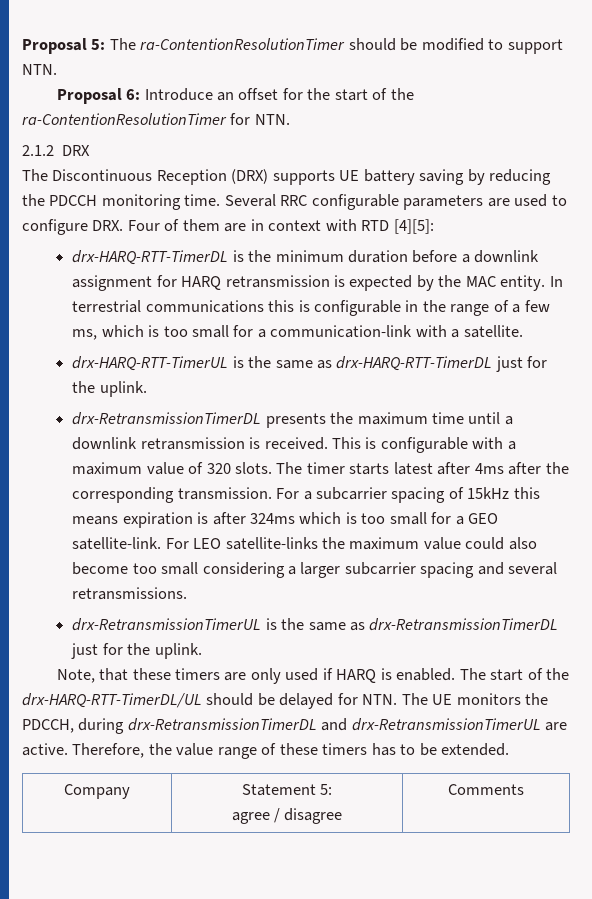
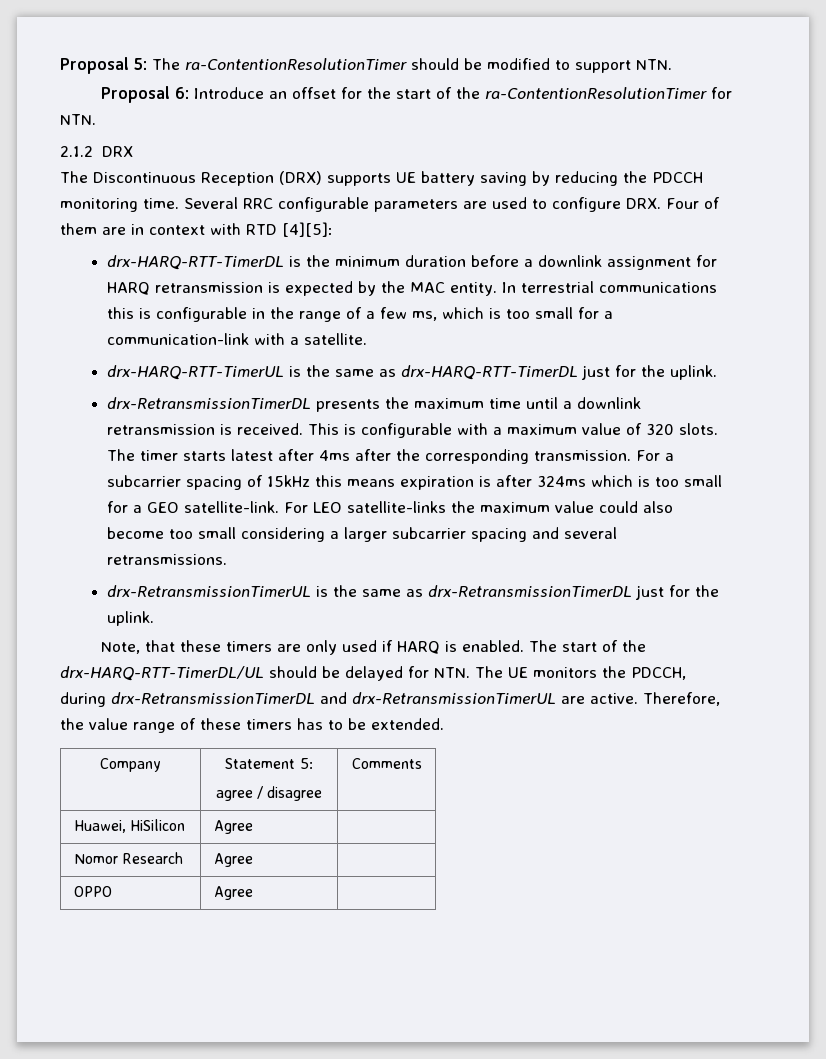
(524, 789) none -> [73,819,185,833] [213,820,253,834] [73,852,183,864] [213,853,253,867] [73,886,112,897] [213,886,253,900] // Huawei, HiSilicon | Agree | // Nomor Research | Agree | // OPPO | Agree |

